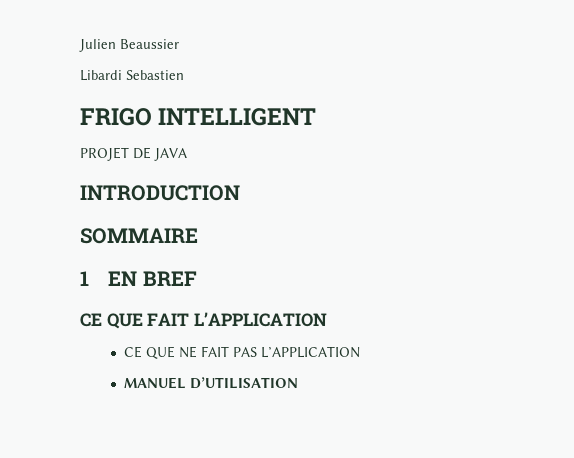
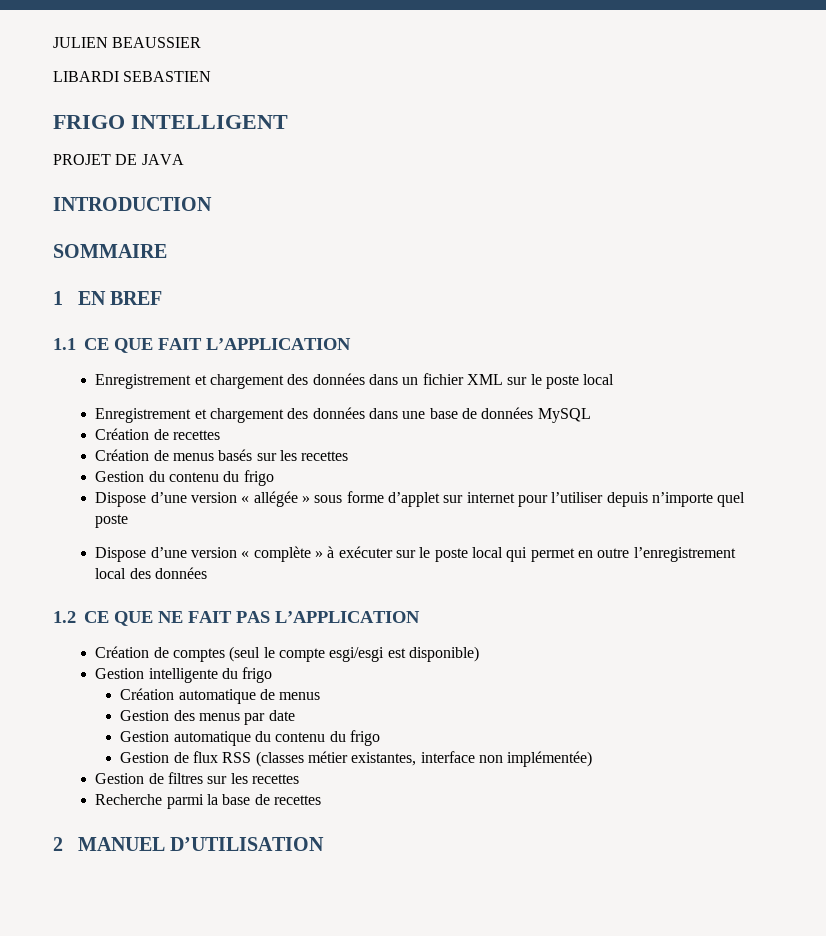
[79,39,179,52] [80,70,184,81] Julien Beaussier // Libardi Sebastien -> [53,37,202,48] [53,71,212,82] JULIEN BEAUSSIER // LIBARDI SEBASTIEN
(197, 278) none -> [53,338,76,350] 1.1
(328, 319) none -> [95,373,615,389] [95,407,591,423] [95,428,221,440] [95,449,349,461] [95,470,274,486] [95,491,746,507] [95,514,129,528] [95,546,736,562] [95,567,208,579] [53,611,76,623] Enregistrement et chargement des données dans un fichier XML sur le poste local // Enregistrement et chargement des données dans une base de données MySQL // Création de recettes // Création de menus basés sur les recettes // Gestion du contenu du frigo // Dispose d’une version « allégée » sous forme d’applet sur internet pour l’utiliser depuis n’importe quel poste // Dispose d’une version « complète » à exécuter sur le poste local qui permet en outre l’enregistrement local des données // 1.2
(361, 352) none -> [95,646,480,662] [95,667,273,683] [120,688,321,704] [120,710,295,725] [120,730,380,746] [120,751,593,767] [95,772,300,784] [95,794,322,809] [53,837,63,851] Création de comptes (seul le compte esgi/esgi est disponible) // Gestion intelligente du frigo // Création automatique de menus // Gestion des menus par date // Gestion automatique du contenu du frigo // Gestion de flux RSS (classes métier existantes, interface non implémentée) // Gestion de filtres sur les recettes // Recherche parmi la base de recettes // 2

